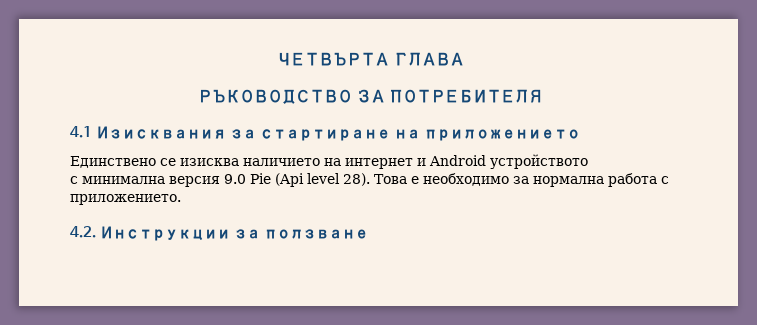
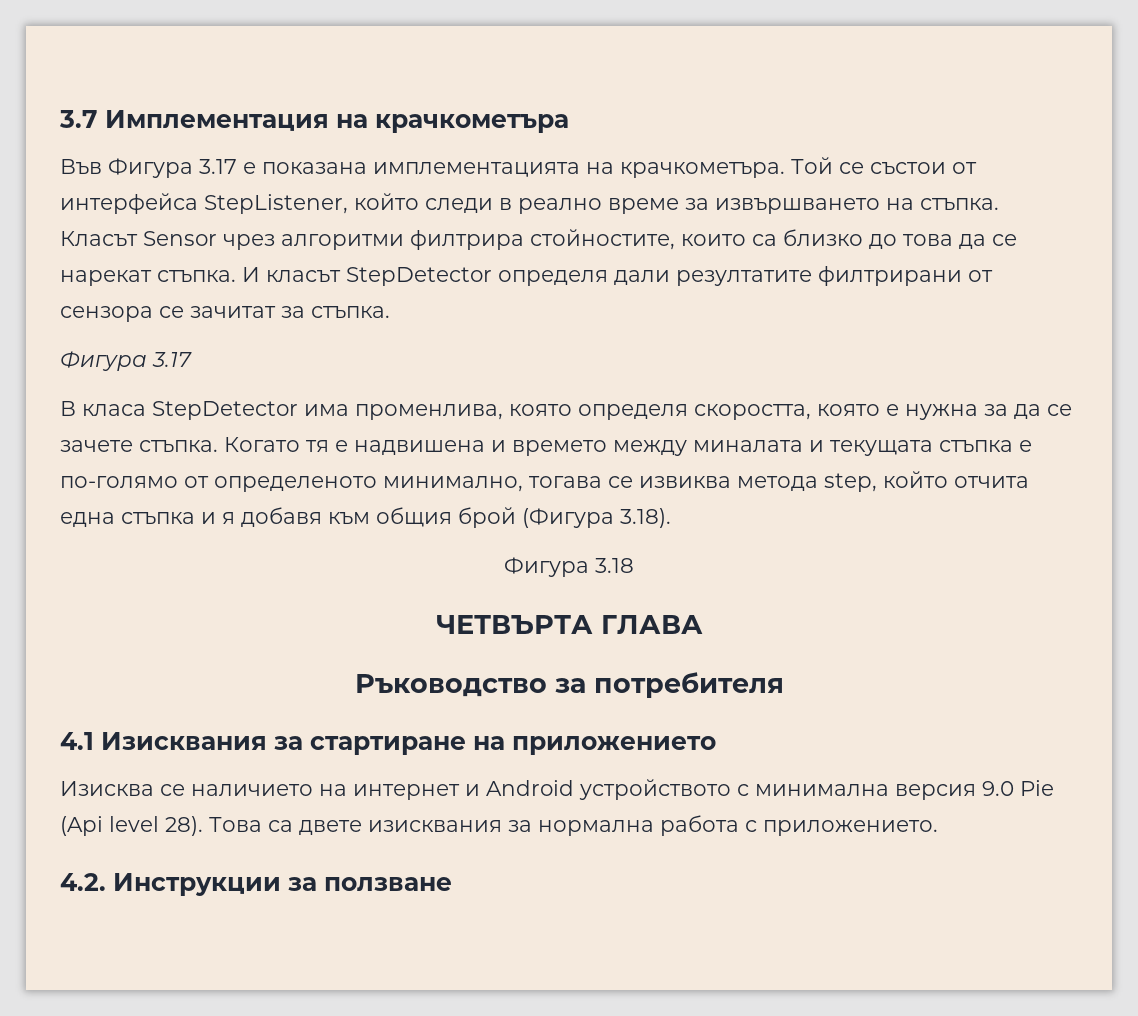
(277, 59) none -> [59,110,569,133] [60,157,977,178] [60,193,999,214] [60,229,1017,250] [60,266,993,286] [60,306,390,322] [60,351,192,371] [60,401,1072,420] [60,437,1032,456] [60,471,1029,492] [60,507,671,528] [504,557,634,577] 3.7 Имплементация на крачкометъра // Във Фигура 3.17 е показана имплементацията на крачкометъра. Той се състои от интерфейса StepListener, който следи в реално време за извършването на стъпка. Класът Sensor чрез алгоритми филтрира стойностите, които са близко до това да се нарекат стъпка. И класът StepDetector определя дали резултатите филтрирани от сензора се зачитат за стъпка. // Фигура 3.17 // В класа StepDetector има променлива, която определя скоростта, която е нужна за да се зачете стъпка. Когато тя е надвишена и времето между миналата и текущата стъпка е по-голямо от определеното минимално, тогава се извиква метода step, който отчита една стъпка и я добавя към общия брой (Фигура 3.18). // Фигура 3.18 //
[198,89,543,104] РЪКОВОДСТВО ЗА ПОТРЕБИТЕЛЯ -> [354,672,784,698] Ръководство за потребителя
[70,156,239,168] Единствено се изисква -> [60,781,185,796] Изисква се
(588, 161) // -> (731, 789) none
[411,173,509,186] е необходимо -> [268,820,502,835] са двете изисквания

